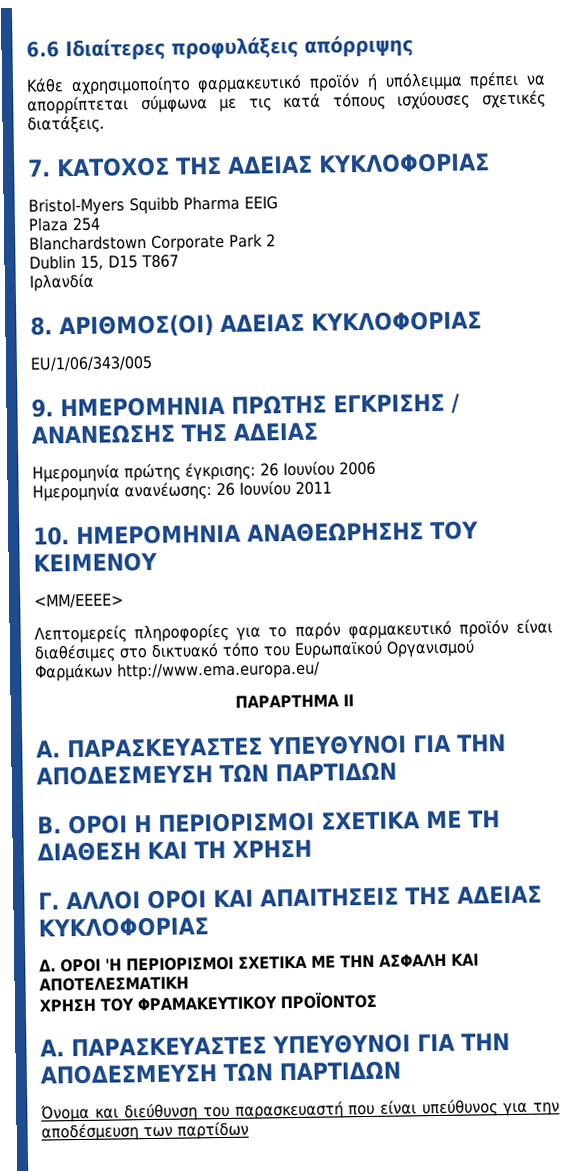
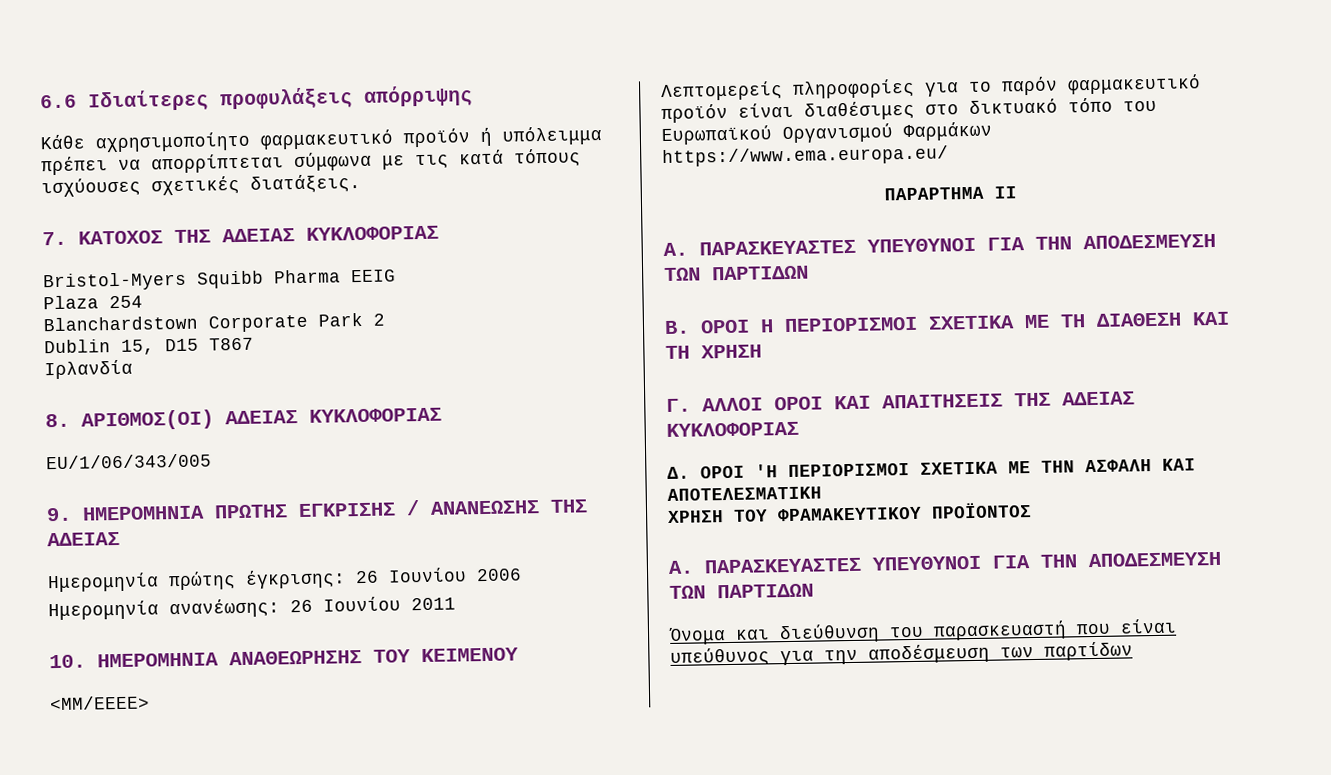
[117,660,320,681] http://www.ema.europa.eu/ -> [662,145,949,168] https://www.ema.europa.eu/

